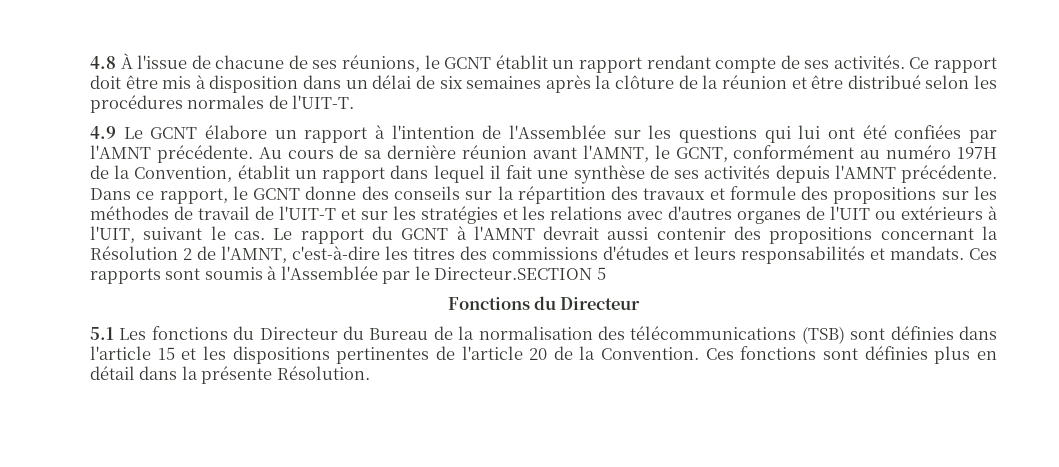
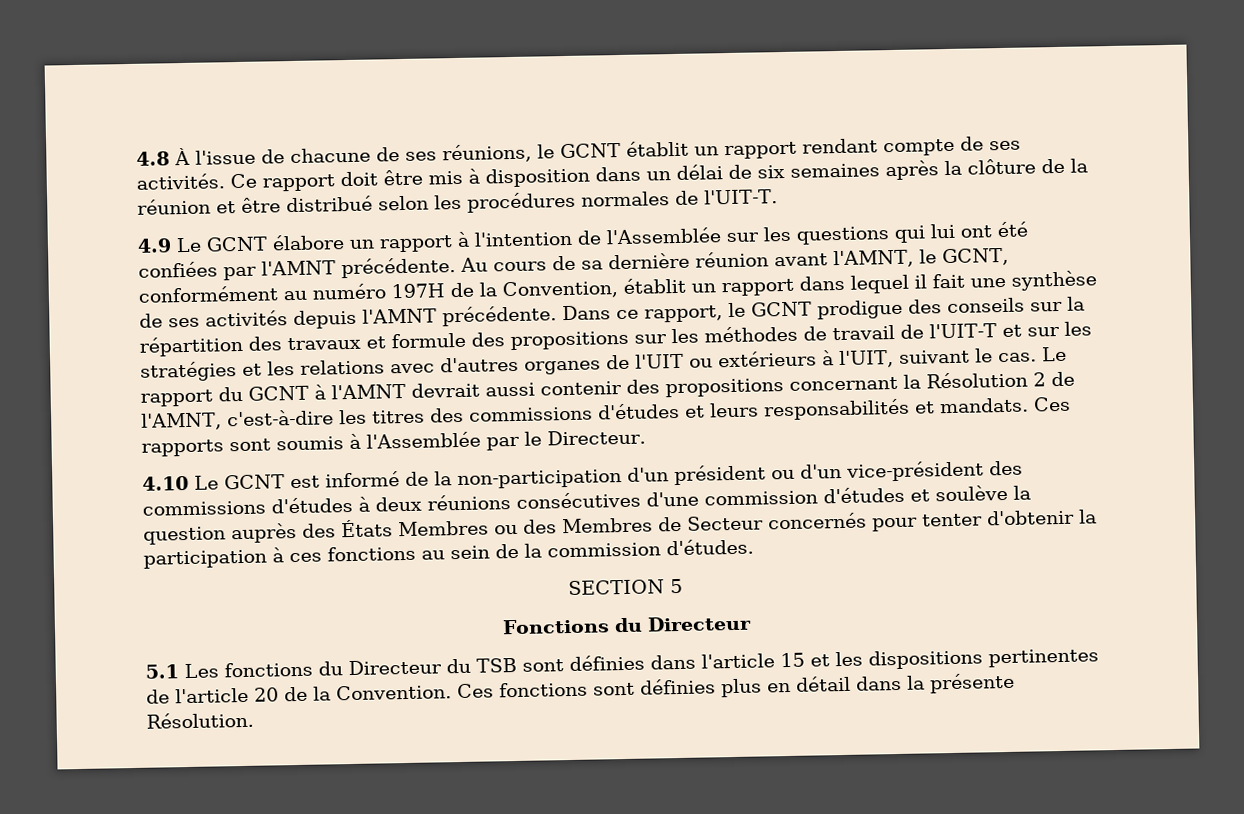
[305,186,357,200] donne -> [817,299,903,320] prodigue
[434,267,593,280] Directeur.SECTION -> [547,429,646,446] [142,460,1023,491] [142,484,1031,516] [143,509,1097,545] [143,538,754,569] [568,579,665,596] Directeur. // 4.10 Le GCNT est informé de la non-participation d'un président ou d'un vice-président des commissions d'études à deux réunions consécutives d'une commission d'études et soulève la question auprès des États Membres ou des Membres de Secteur concernés pour tenter d'obtenir la participation à ces fonctions au sein de la commission d'études. // SECTION
[369,326,845,344] Bureau de la normalisation des télécommunications (TSB) -> [476,657,517,673] TSB

